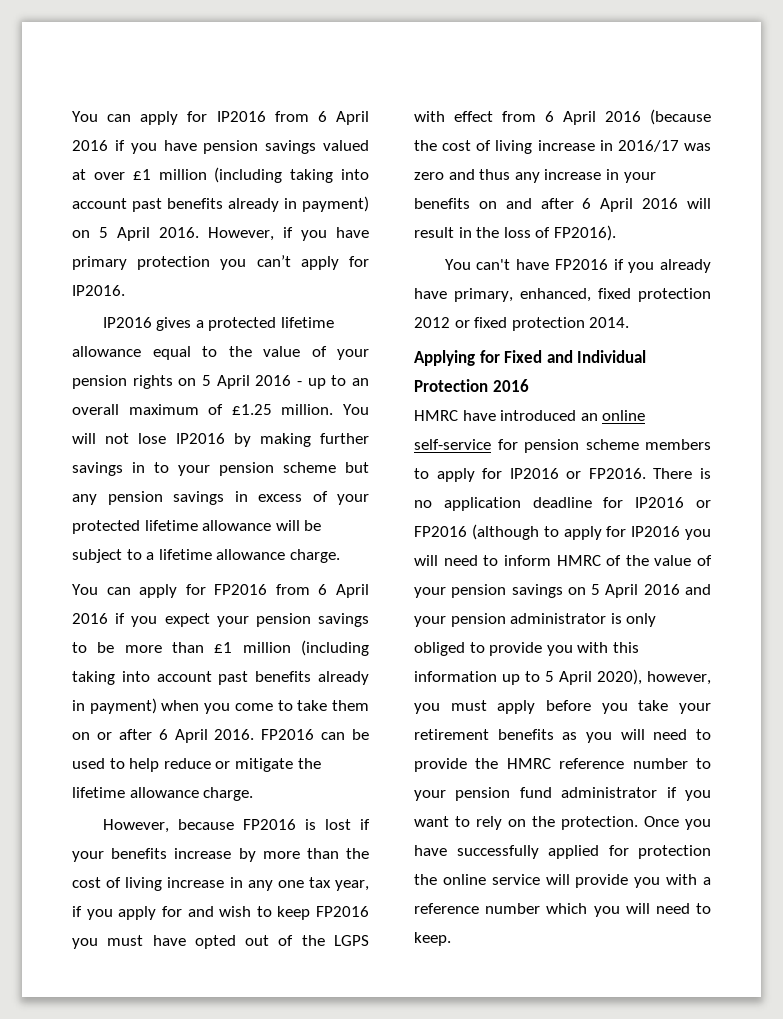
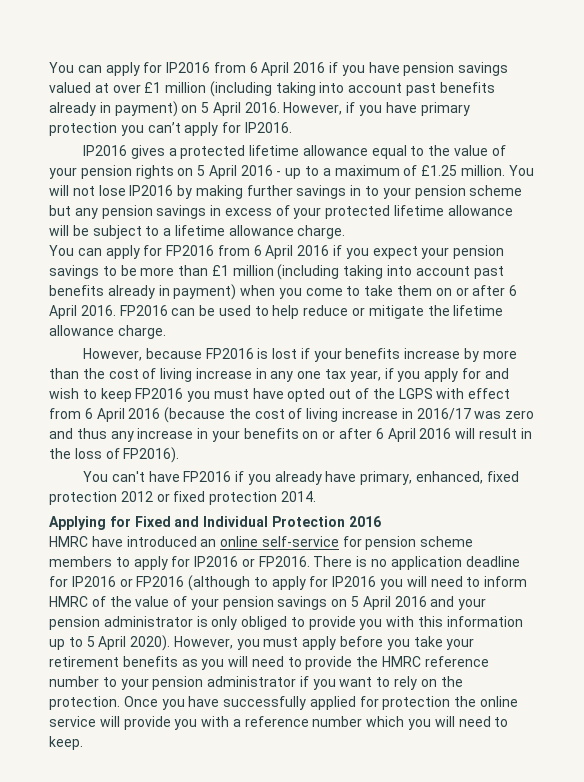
[352,378,369,386] [72,404,119,415] an overall -> [322,168,331,176] a
[505,198,532,209] and -> [322,430,336,439] or
[597,669,711,685] 2020), however, -> [130,635,233,651] 2020). However,
[519,787,552,798] fund -> (204, 683) none

